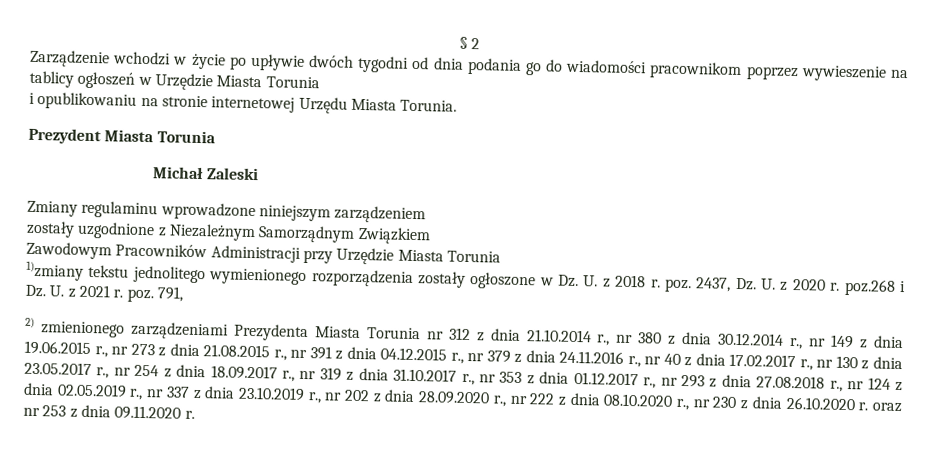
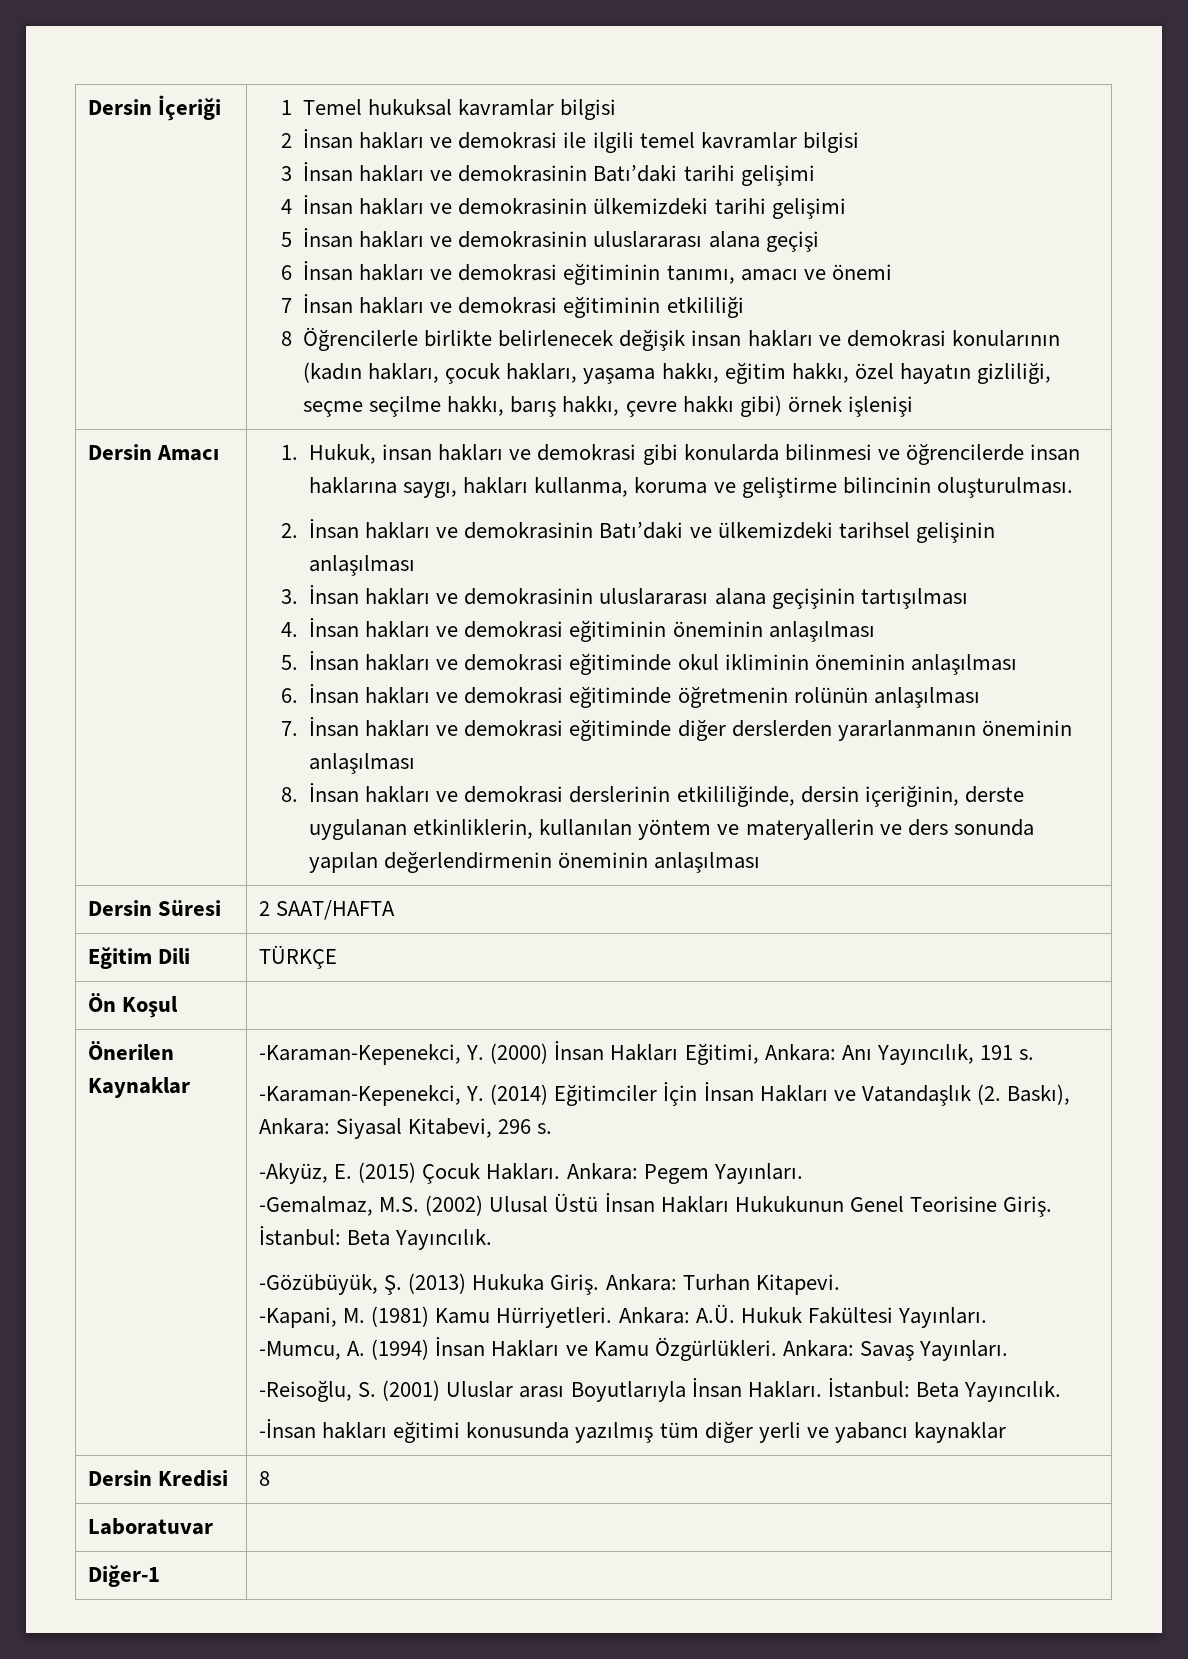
[458,36,481,50] [30,49,909,82] [29,70,320,91] [29,92,458,114] [28,127,216,145] [152,166,259,181] [27,200,427,224] [26,220,431,245] [26,241,501,265] [26,260,907,296] [25,284,183,303] [25,317,905,350] [24,340,904,371] [24,361,904,392] [23,382,902,413] [23,404,195,420] § 2 // Zarządzenie wchodzi w życie po upływie dwóch tygodni od dnia podania go do wiadomości pracownikom poprzez wywieszenie na tablicy ogłoszeń w Urzędzie Miasta Torunia // i opublikowaniu na stronie internetowej Urzędu Miasta Torunia. // Prezydent Miasta Torunia // Michał Zaleski // Zmiany regulaminu wprowadzone niniejszym zarządzeniem // zostały uzgodnione z Niezależnym Samorządnym Związkiem // Zawodowym Pracowników Administracji przy Urzędzie Miasta Torunia // 1)zmiany tekstu jednolitego wymienionego rozporządzenia zostały ogłoszone w Dz. U. z 2018 r. poz. 2437, Dz. U. z 2020 r. poz.268 i Dz. U. z 2021 r. poz. 791, // 2) zmienionego zarządzeniami Prezydenta Miasta Torunia nr 312 z dnia 21.10.2014 r., nr 380 z dnia 30.12.2014 r., nr 149 z dnia 19.06.2015 r., nr 273 z dnia 21.08.2015 r., nr 391 z dnia 04.12.2015 r., nr 379 z dnia 24.11.2016 r., nr 40 z dnia 17.02.2017 r., nr 130 z dnia 23.05.2017 r., nr 254 z dnia 18.09.2017 r., nr 319 z dnia 31.10.2017 r., nr 353 z dnia 01.12.2017 r., nr 293 z dnia 27.08.2018 r., nr 124 z dnia 02.05.2019 r., nr 337 z dnia 23.10.2019 r., nr 202 z dnia 28.09.2020 r., nr 222 z dnia 08.10.2020 r., nr 230 z dnia 26.10.2020 r. oraz nr 253 z dnia 09.11.2020 r. -> [88,95,222,121] [280,99,617,120] [280,129,859,153] [280,162,815,186] [280,195,846,219] [280,228,819,252] [280,261,892,285] [280,294,744,318] [280,327,1060,351] [303,362,1051,384] [303,395,913,417] [88,444,220,461] [280,443,1080,465] [309,477,1073,498] [280,519,995,543] [309,555,416,576] [280,585,968,609] [280,618,875,642] [280,651,1017,675] [280,684,980,708] [280,717,1072,741] [309,753,416,774] [280,783,1024,807] [309,819,1034,840] [309,851,761,873] [88,900,222,916] [259,900,396,920] [88,947,191,969] [259,945,338,969] [88,993,179,1018] [88,1041,175,1060] [88,1077,191,1098] [259,1041,1034,1065] [259,1082,1070,1106] [259,1118,553,1139] [259,1162,803,1184] [259,1193,1052,1217] [259,1226,493,1250] [259,1273,840,1295] [259,1304,987,1328] [259,1337,1008,1361] [259,1378,1061,1402] [259,1419,1006,1443] [88,1470,229,1487] [259,1471,271,1486] [88,1518,214,1535] [88,1565,161,1587] Dersin İçeriği | 1 Temel hukuksal kavramlar bilgisi // 2 İnsan hakları ve demokrasi ile ilgili temel kavramlar bilgisi // 3 İnsan hakları ve demokrasinin Batı’daki tarihi gelişimi // 4 İnsan hakları ve demokrasinin ülkemizdeki tarihi gelişimi // 5 İnsan hakları ve demokrasinin uluslararası alana geçişi // 6 İnsan hakları ve demokrasi eğitiminin tanımı, amacı ve önemi // 7 İnsan hakları ve demokrasi eğitiminin etkililiği // 8 Öğrencilerle birlikte belirlenecek değişik insan hakları ve demokrasi konularının (kadın hakları, çocuk hakları, yaşama hakkı, eğitim hakkı, özel hayatın gizliliği, seçme seçilme hakkı, barış hakkı, çevre hakkı gibi) örnek işlenişi // Dersin Amacı | 1. Hukuk, insan hakları ve demokrasi gibi konularda bilinmesi ve öğrencilerde insan haklarına saygı, hakları kullanma, koruma ve geliştirme bilincinin oluşturulması. // 2. İnsan hakları ve demokrasinin Batı’daki ve ülkemizdeki tarihsel gelişinin anlaşılması // 3. İnsan hakları ve demokrasinin uluslararası alana geçişinin tartışılması // 4. İnsan hakları ve demokrasi eğitiminin öneminin anlaşılması // 5. İnsan hakları ve demokrasi eğitiminde okul ikliminin öneminin anlaşılması // 6. İnsan hakları ve demokrasi eğitiminde öğretmenin rolünün anlaşılması // 7. İnsan hakları ve demokrasi eğitiminde diğer derslerden yararlanmanın öneminin anlaşılması // 8. İnsan hakları ve demokrasi derslerinin etkililiğinde, dersin içeriğinin, derste uygulanan etkinliklerin, kullanılan yöntem ve materyallerin ve ders sonunda yapılan değerlendirmenin öneminin anlaşılması // Dersin Süresi | 2 SAAT/HAFTA // Eğitim Dili | TÜRKÇE // Ön Koşul | // Önerilen Kaynaklar | -Karaman-Kepenekci, Y. (2000) İnsan Hakları Eğitimi, Ankara: Anı Yayıncılık, 191 s. // -Karaman-Kepenekci, Y. (2014) Eğitimciler İçin İnsan Hakları ve Vatandaşlık (2. Baskı), Ankara: Siyasal Kitabevi, 296 s. // -Akyüz, E. (2015) Çocuk Hakları. Ankara: Pegem Yayınları. // -Gemalmaz, M.S. (2002) Ulusal Üstü İnsan Hakları Hukukunun Genel Teorisine Giriş. İstanbul: Beta Yayıncılık. // -Gözübüyük, Ş. (2013) Hukuka Giriş. Ankara: Turhan Kitapevi. // -Kapani, M. (1981) Kamu Hürriyetleri. Ankara: A.Ü. Hukuk Fakültesi Yayınları. // -Mumcu, A. (1994) İnsan Hakları ve Kamu Özgürlükleri. Ankara: Savaş Yayınları. // -Reisoğlu, S. (2001) Uluslar arası Boyutlarıyla İnsan Hakları. İstanbul: Beta Yayıncılık. // -İnsan hakları eğitimi konusunda yazılmış tüm diğer yerli ve yabancı kaynaklar // Dersin Kredisi | 8 // Laboratuvar | // Diğer-1 |

